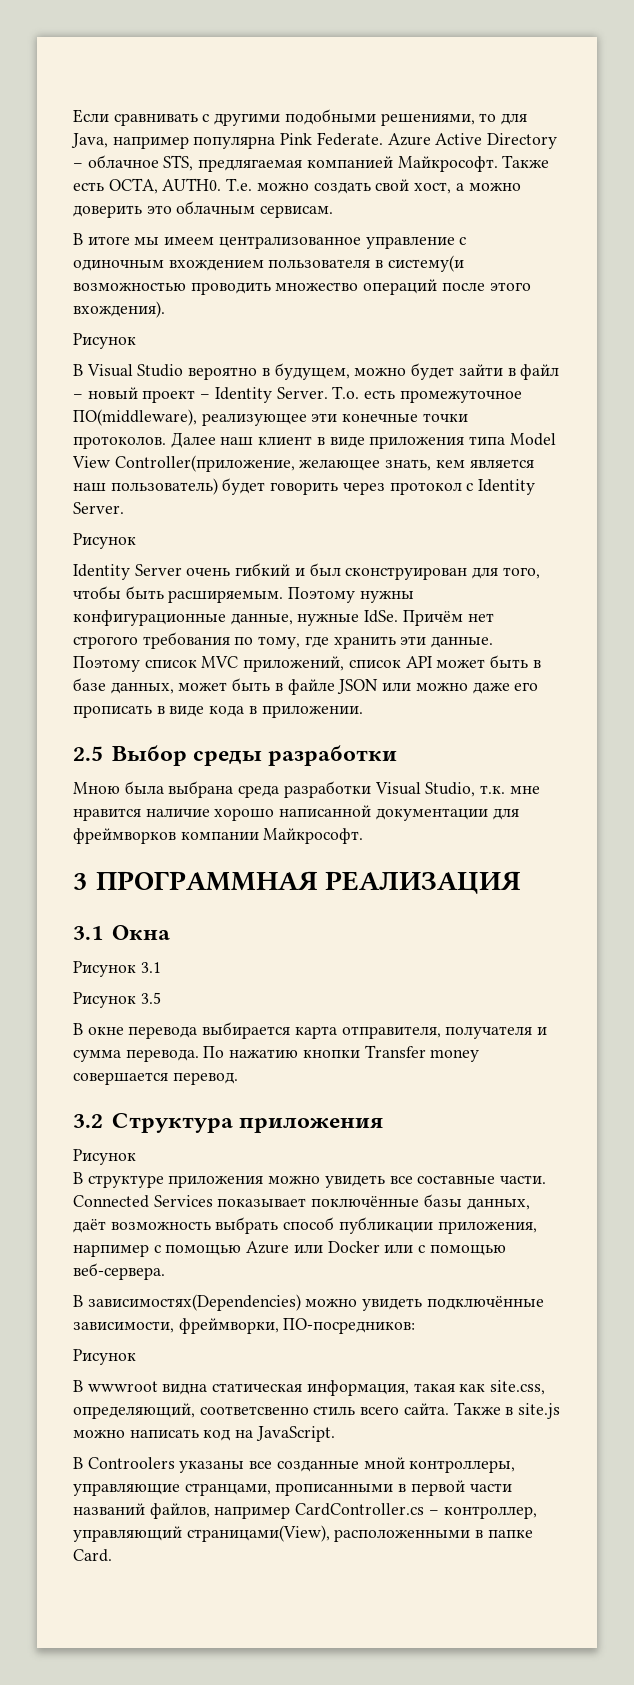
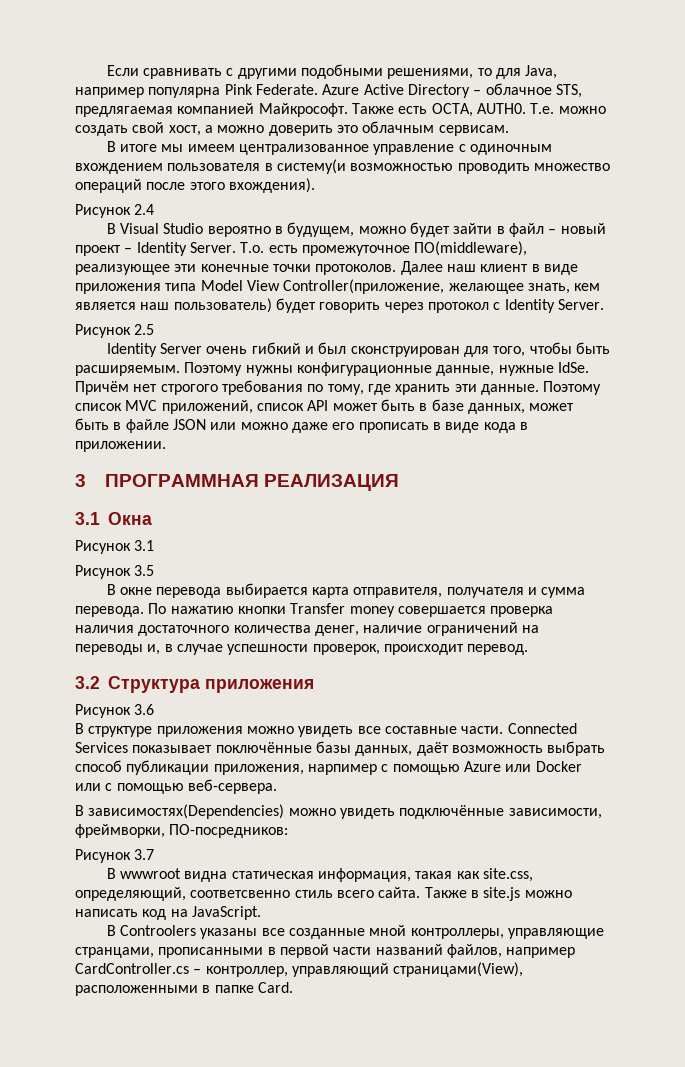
(136, 341) none -> [134,204,155,215] 2.4
(136, 541) none -> [134,324,155,335] 2.5
[73,745,398,766] [73,781,540,798] [73,805,519,821] [73,828,364,844] // 2.5 Выбор среды разработки // Мною была выбрана среда разработки Visual Studio, т.к. мне нравится наличие хорошо написанной документации для фреймворков компании Майкрософт. -> (166, 446) none
(168, 1078) none -> [490,606,554,617] [75,622,539,636] [75,644,464,655] проверка наличия достаточного количества денег, наличие ограничений на переводы и, в случае успешности проверок, происходит
(136, 1157) none -> [134,704,155,715] 3.6
(136, 1357) none -> [134,849,155,860] 3.7

